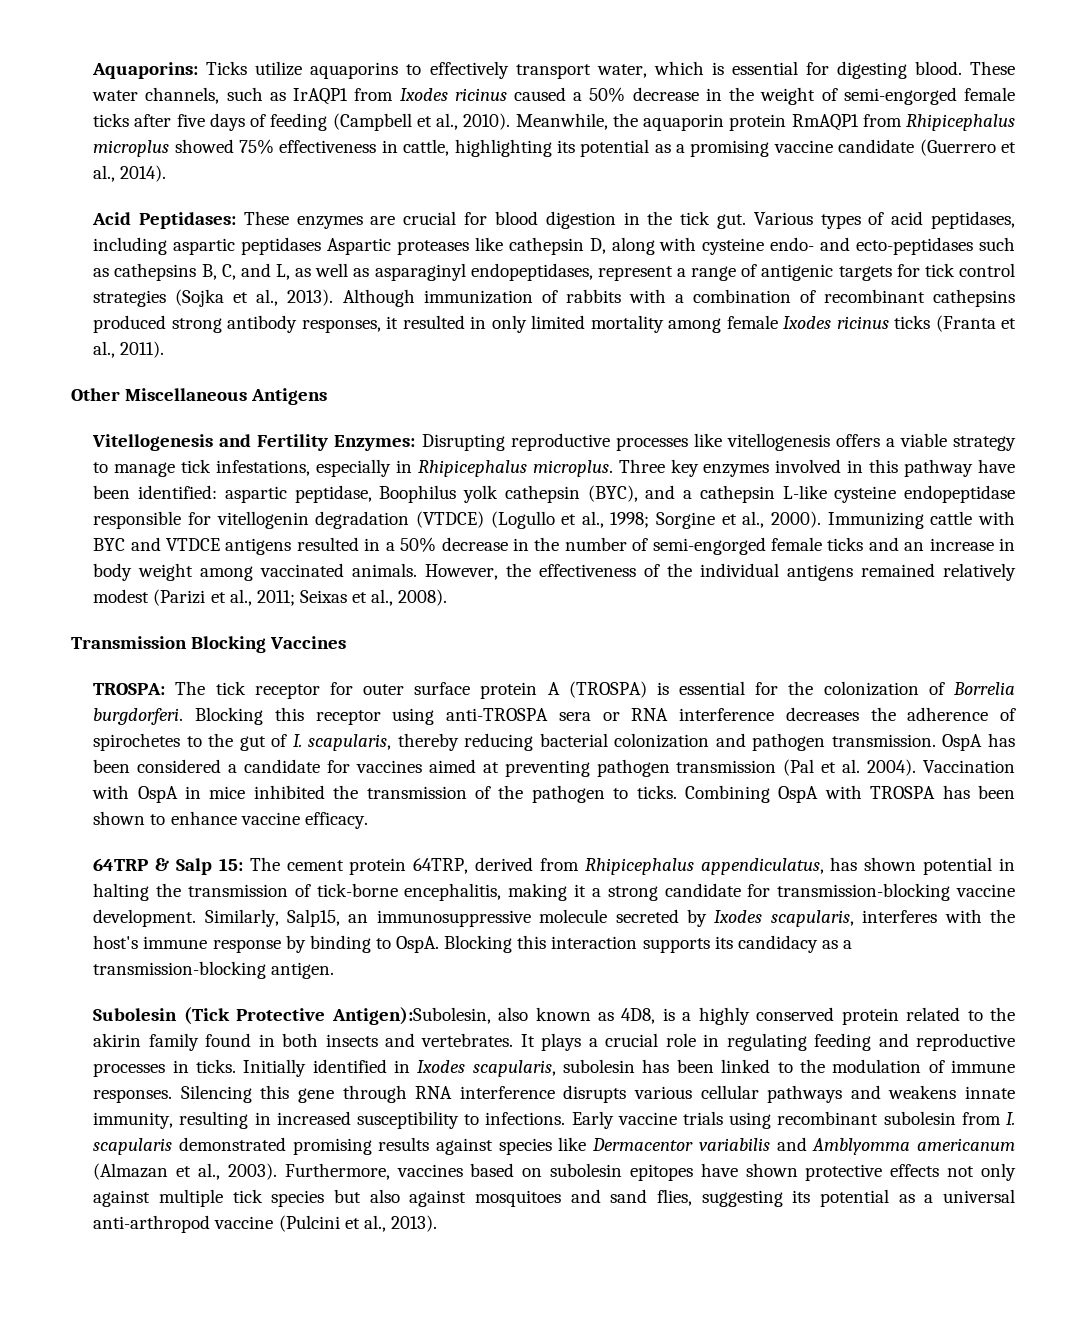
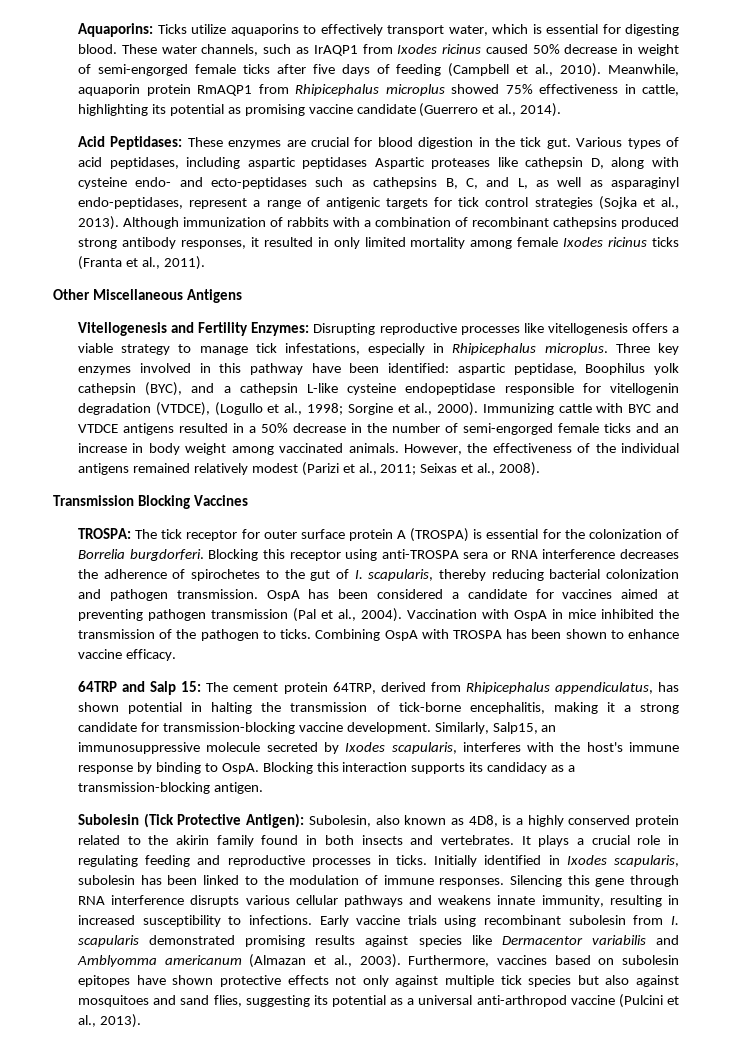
[573,87,755,102] a 50% decrease in the -> [532,44,634,54] 50% decrease in
[612,113,638,127] the -> (679, 70) none
[676,144,686,153] a -> (241, 110) none
[470,263,593,281] endopeptidases, -> [78,197,184,209] endo-peptidases,
[415,511,484,528] (VTDCE) -> [155,402,210,416] (VTDCE),
[842,759,861,773] al. -> [338,609,357,621] al.,
[155,858,170,871] & -> [122,681,146,692] and
[331,1007,491,1025] Antigen):Subolesin, -> [246,813,371,828] Antigen): Subolesin,

